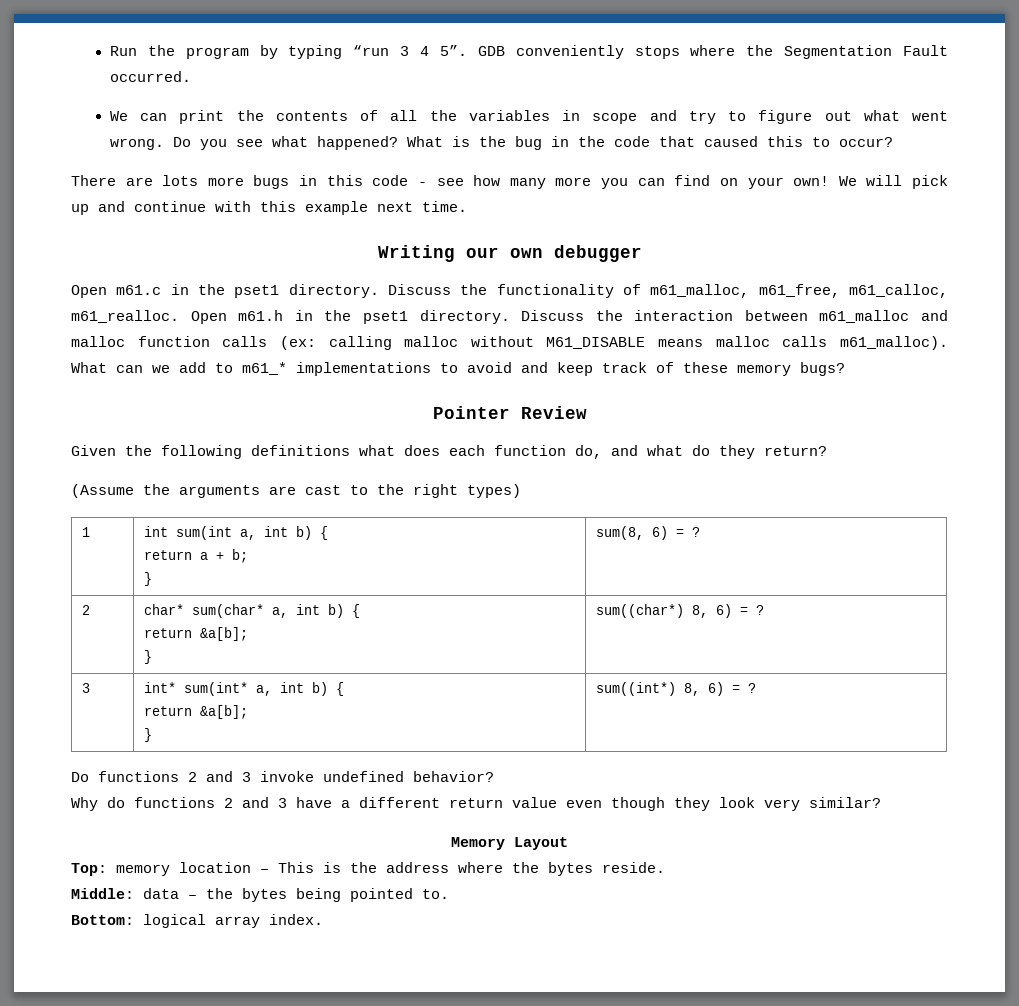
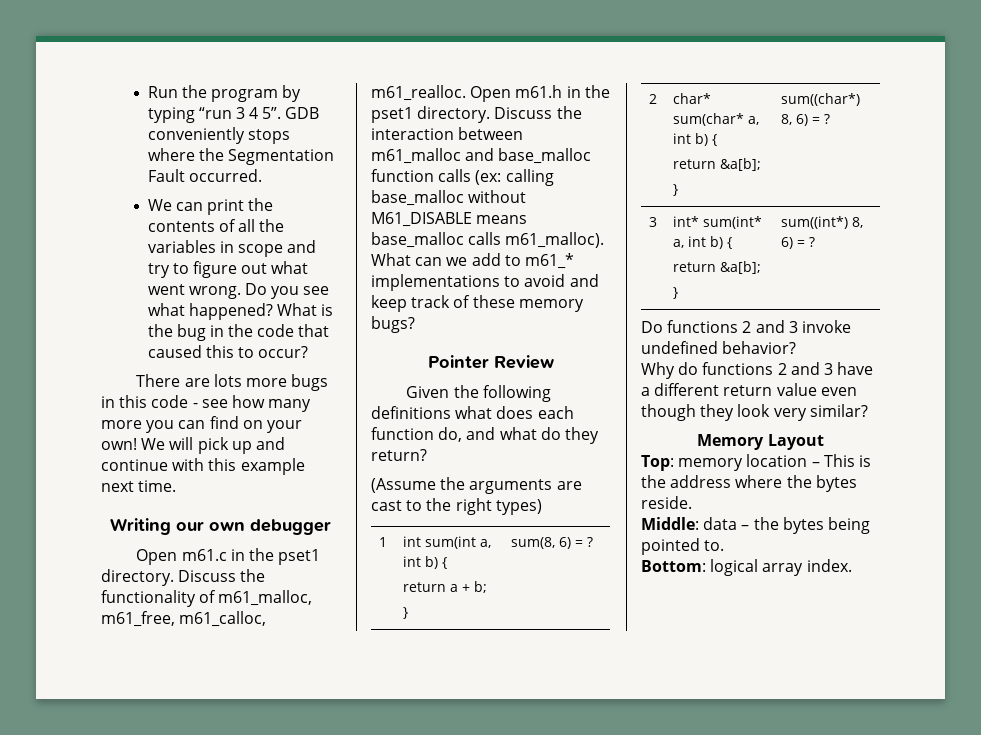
[71,336,125,347] malloc -> [498,148,592,164] base_malloc
[404,336,459,347] malloc -> [371,190,464,206] base_malloc
[715,336,770,347] malloc -> [371,232,464,248] base_malloc

